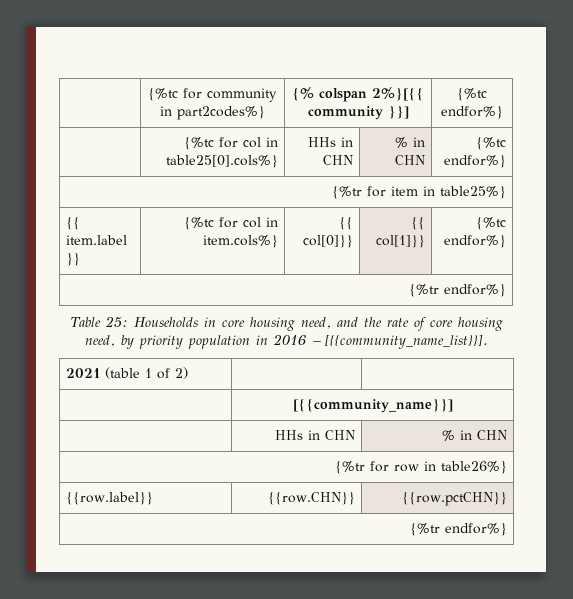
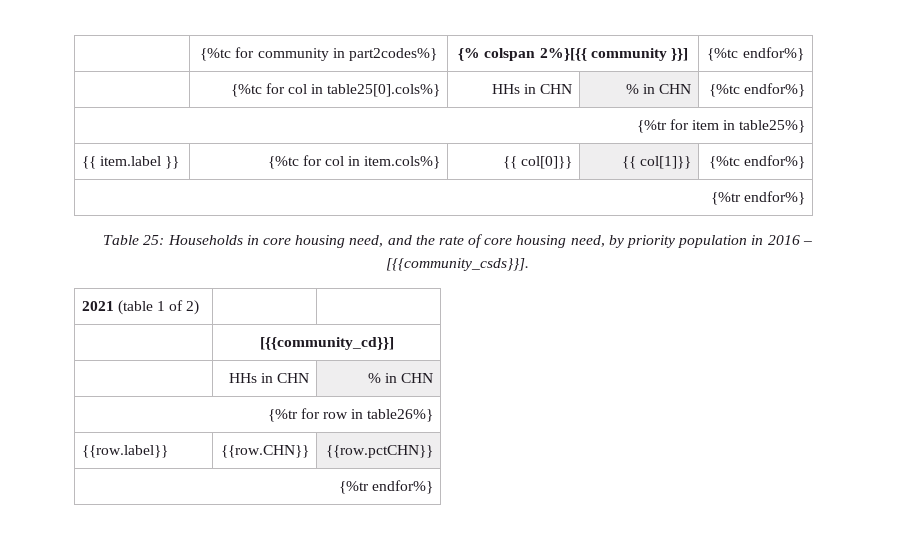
[325,335,488,349] [{{community_name_list}}]. -> [386,258,529,271] [{{community_csds}}].
[292,399,453,413] [{{community_name}}] -> [259,337,394,350] [{{community_cd}}]

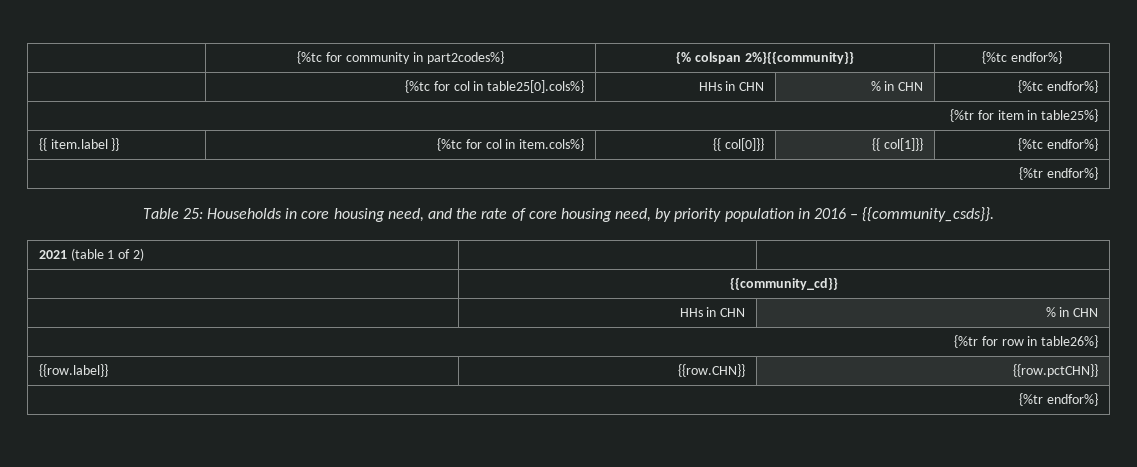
[539,48,688,61] 2%}[{{ community }}] -> [744,51,854,64] 2%}{{community}}
[386,258,529,271] [{{community_csds}}]. -> [862,207,995,222] {{community_csds}}.
[259,337,394,350] [{{community_cd}}] -> [730,277,838,290] {{community_cd}}

